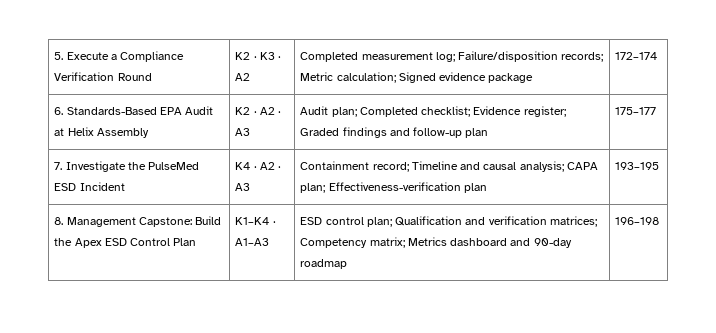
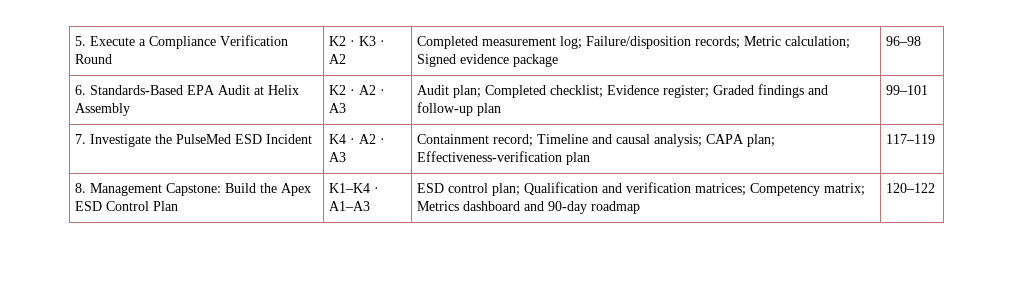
[615,52,658,60] 172–174 -> [886,36,922,46] 96–98
[615,107,657,115] 175–177 -> [886,85,929,95] 99–101
[615,162,660,170] 193–195 -> [886,134,936,144] 117–119
[615,217,660,225] 196–198 -> [886,183,936,193] 120–122

